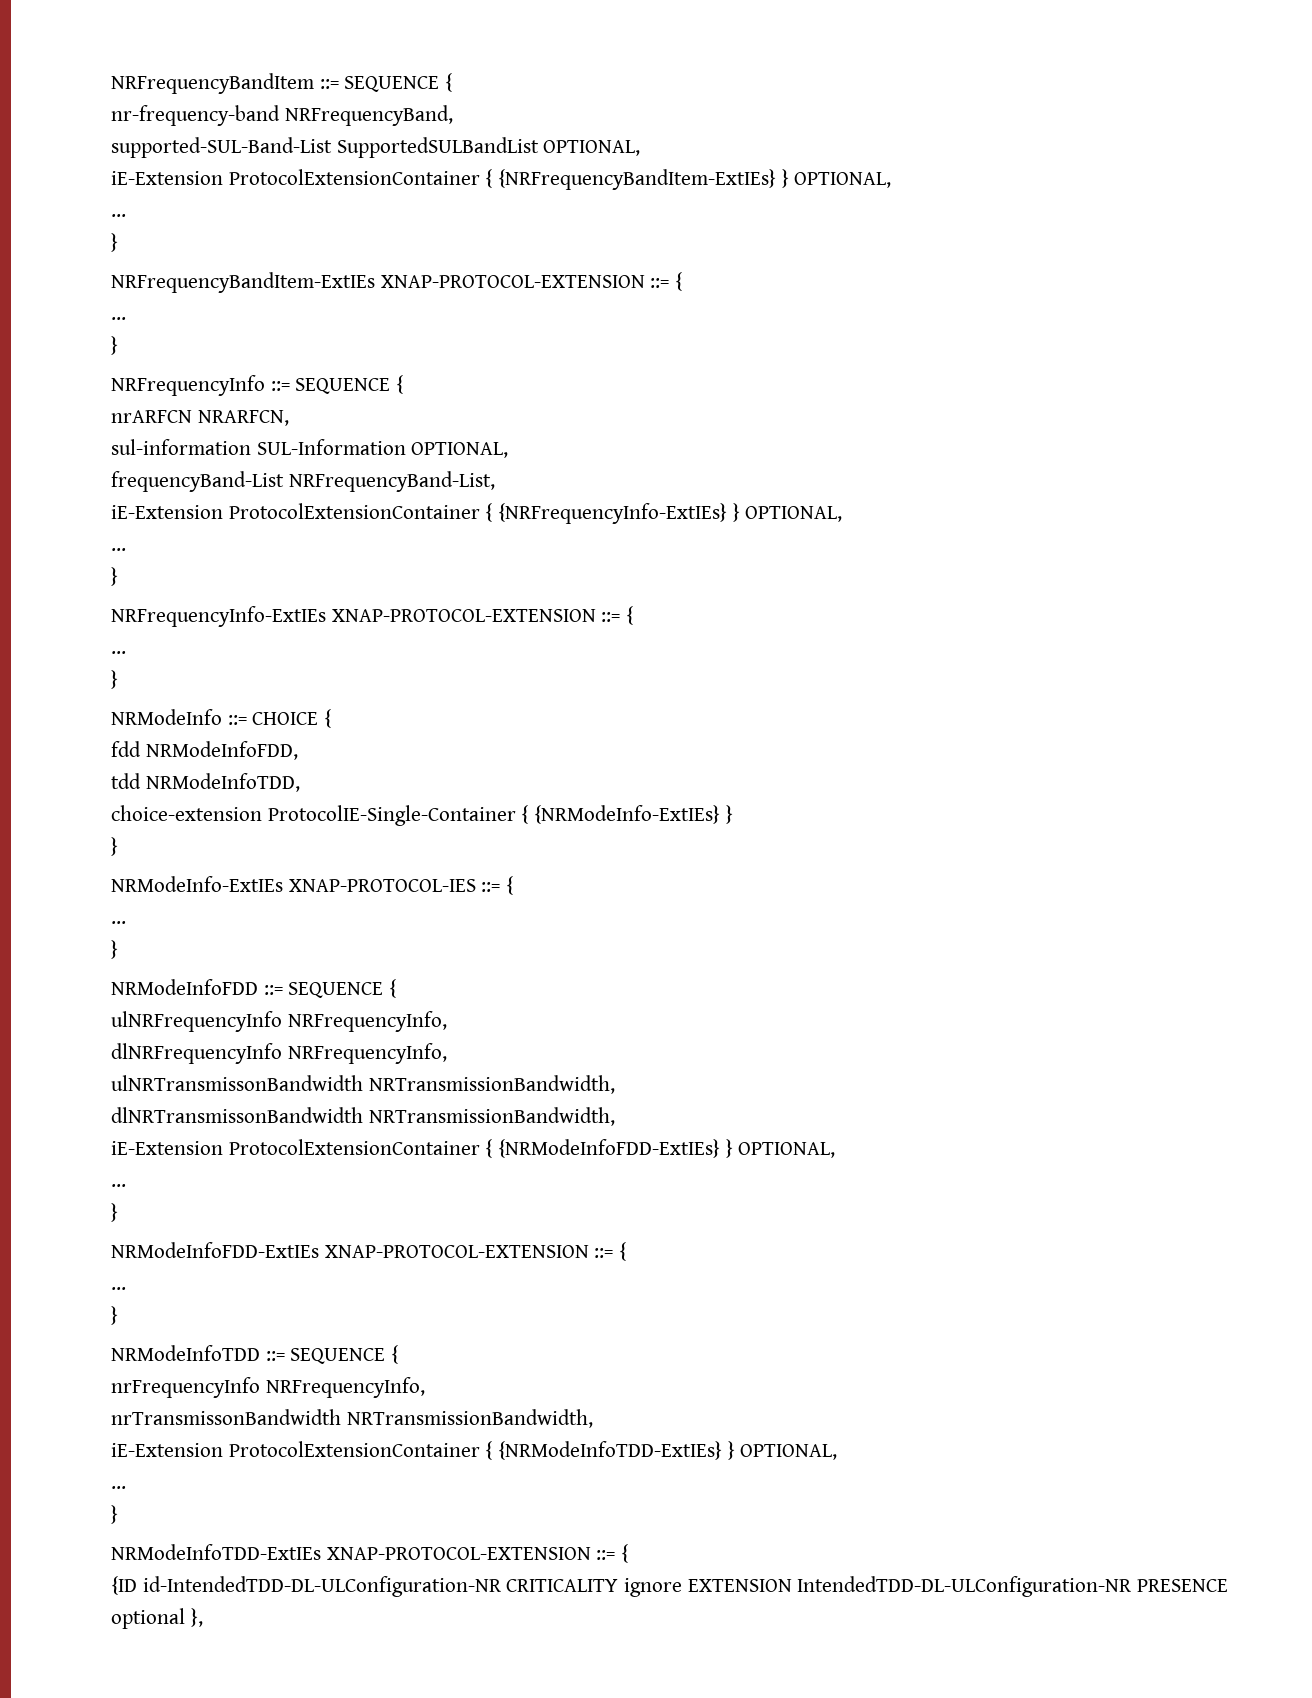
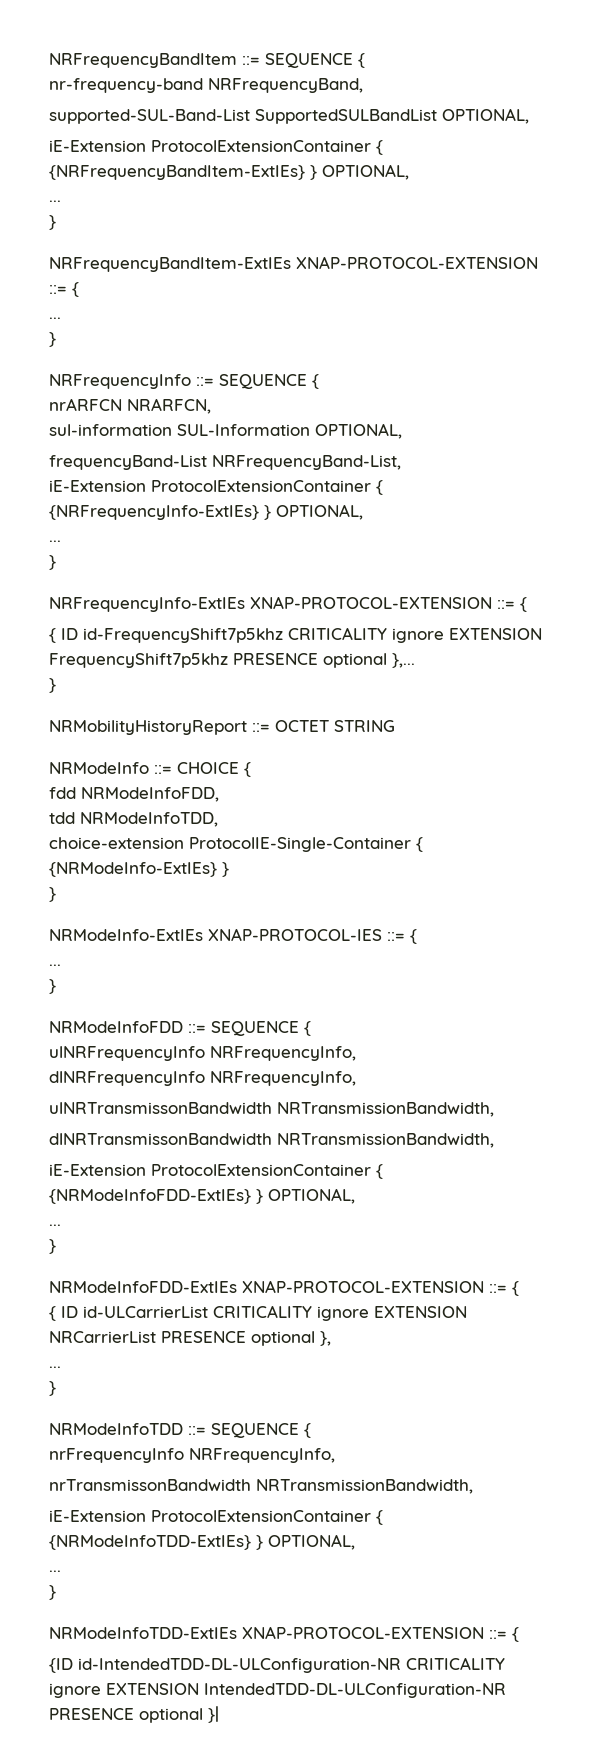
[111,651,126,654] [111,670,118,689] ... // } -> [49,627,542,643] [49,653,415,668] [49,678,56,693] [49,720,395,735] { ID id-FrequencyShift7p5khz CRITICALITY ignore EXTENSION FrequencyShift7p5khz PRESENCE optional },... // } // NRMobilityHistoryReport ::= OCTET STRING
(627, 1251) none -> [49,1305,467,1321] [49,1331,331,1346] // { ID id-ULCarrierList CRITICALITY ignore EXTENSION NRCarrierList PRESENCE optional },
[190,1608,203,1627] }, -> [208,1706,219,1723] }|

